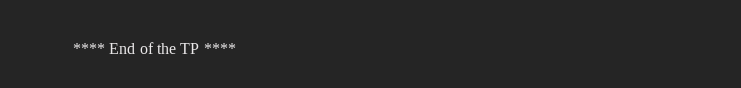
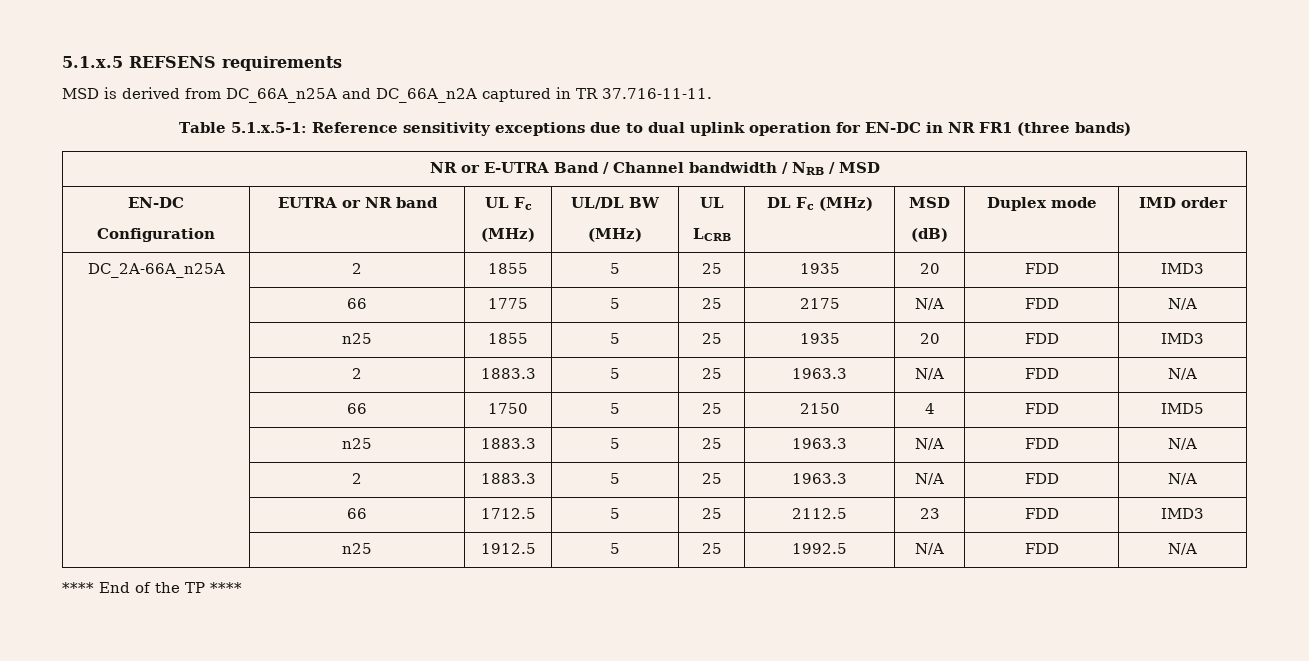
(73, 48) none -> [62,56,342,71] [62,87,712,103] [178,122,1131,136] [429,162,880,175] [128,197,184,208] [97,228,215,242] [277,197,438,208] [484,197,532,210] [481,228,535,242] [571,197,660,209] [588,228,642,242] [699,197,724,208] [692,228,731,241] [766,197,873,211] [909,197,950,208] [911,228,948,242] [986,197,1097,211] [1138,197,1228,208] [87,263,225,278] [352,263,362,274] [488,263,528,274] [610,263,620,274] [701,263,722,274] [799,263,840,274] [919,263,940,274] [1024,263,1059,274] [1161,263,1204,274] [347,298,367,309] [488,298,528,309] [610,298,620,309] [701,298,722,309] [799,298,840,309] [915,298,944,310] [1024,298,1059,309] [1168,298,1197,310] [342,333,372,344] [488,333,528,344] [610,333,620,344] [701,333,722,344] [799,333,840,344] [919,333,940,344] [1024,333,1059,344] [1161,333,1204,344] [352,368,362,379] [480,368,536,379] [610,368,620,379] [701,368,722,379] [792,368,847,379] [915,368,944,380] [1024,368,1059,379] [1168,368,1197,380] [347,403,367,414] [488,403,528,414] [610,403,620,414] [701,403,722,414] [799,403,840,414] [924,403,935,414] [1024,403,1059,414] [1161,403,1204,414] [342,438,372,449] [480,438,536,449] [610,438,620,449] [701,438,722,449] [792,438,847,449] [915,438,944,450] [1024,438,1059,449] [1168,438,1197,450] [352,473,362,484] [480,473,536,484] [610,473,620,484] [701,473,722,484] [792,473,847,484] [915,473,944,485] [1024,473,1059,484] [1168,473,1197,485] [347,508,367,519] [480,508,536,519] [610,508,620,519] [701,508,722,519] [792,508,847,519] [919,508,940,519] [1024,508,1059,519] [1161,508,1204,519] [342,543,372,554] [480,543,536,554] [610,543,620,554] [701,543,722,554] [792,543,847,554] [915,543,944,555] [1024,543,1059,554] [1168,543,1197,555] 5.1.x.5 REFSENS requirements // MSD is derived from DC_66A_n25A and DC_66A_n2A captured in TR 37.716-11-11. // Table 5.1.x.5-1: Reference sensitivity exceptions due to dual uplink operation for EN-DC in NR FR1 (three bands) // NR or E-UTRA Band / Channel bandwidth / NRB / MSD // EN-DC // Configuration | EUTRA or NR band | UL Fc // (MHz) | UL/DL BW // (MHz) | UL // LCRB | DL Fc (MHz) | MSD // (dB) | Duplex mode | IMD order // DC_2A-66A_n25A | 2 | 1855 | 5 | 25 | 1935 | 20 | FDD | IMD3 // | 66 | 1775 | 5 | 25 | 2175 | N/A | FDD | N/A // | n25 | 1855 | 5 | 25 | 1935 | 20 | FDD | IMD3 // | 2 | 1883.3 | 5 | 25 | 1963.3 | N/A | FDD | N/A // | 66 | 1750 | 5 | 25 | 2150 | 4 | FDD | IMD5 // | n25 | 1883.3 | 5 | 25 | 1963.3 | N/A | FDD | N/A // | 2 | 1883.3 | 5 | 25 | 1963.3 | N/A | FDD | N/A // | 66 | 1712.5 | 5 | 25 | 2112.5 | 23 | FDD | IMD3 // | n25 | 1912.5 | 5 | 25 | 1992.5 | N/A | FDD | N/A //

